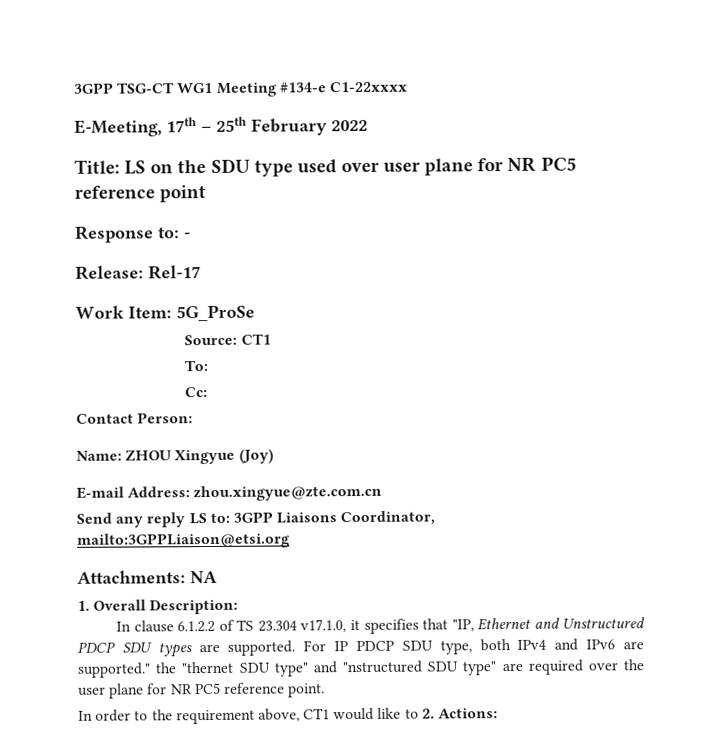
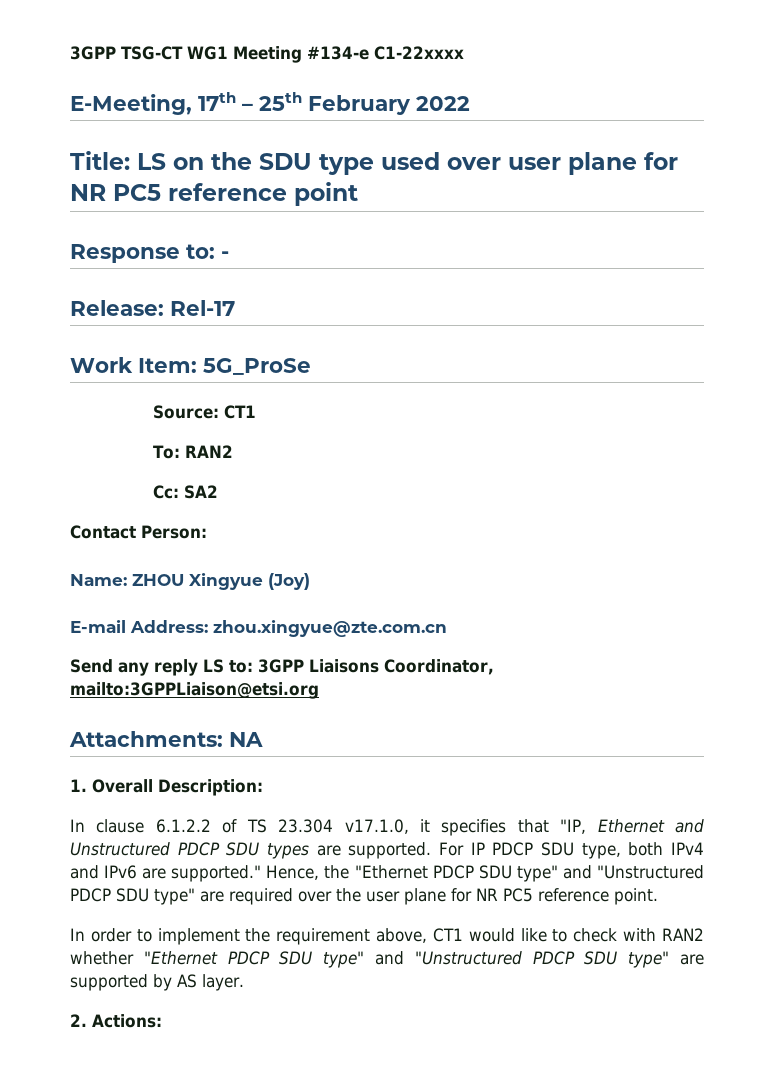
(209, 365) none -> [185,445,234,458] RAN2
(209, 392) none -> [184,485,219,499] SA2
[155,660,422,677] the "thernet SDU type" and "nstructured -> [266,865,704,882] [70,888,111,902] Hence, the "Ethernet PDCP SDU type" and "Unstructured PDCP
(149, 715) none -> [157,928,240,945] implement
(419, 713) none -> [573,928,704,942] [70,951,704,968] [70,974,244,991] check with RAN2 whether "Ethernet PDCP SDU type" and "Unstructured PDCP SDU type" are supported by AS layer. //

